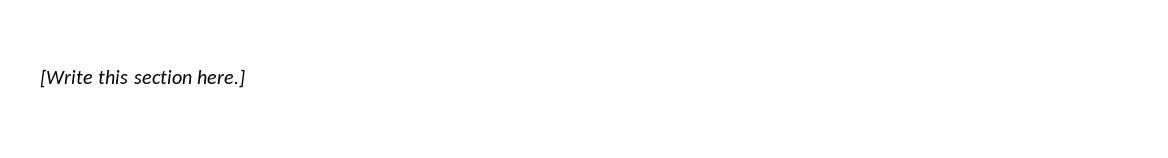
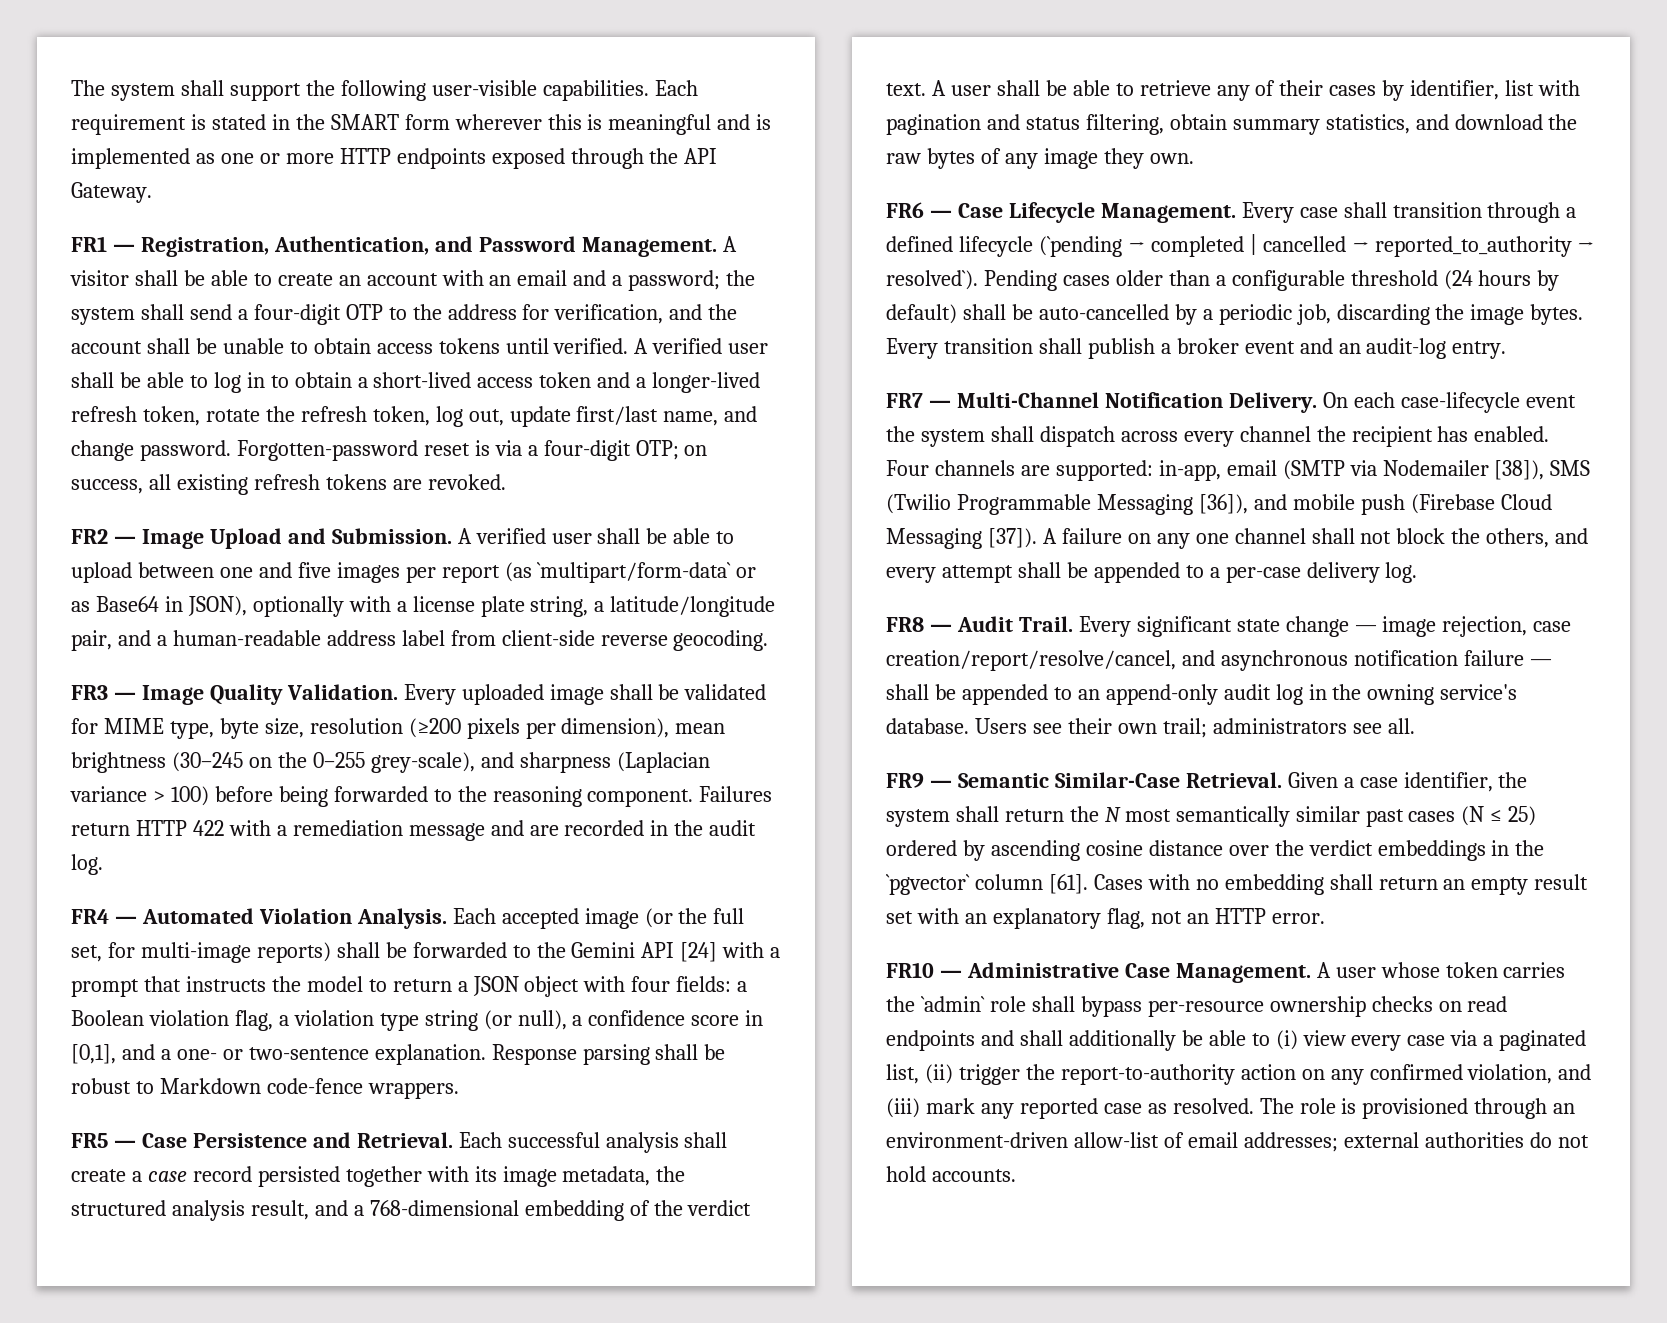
[40,69,246,88] [Write this section here.] -> [71,80,698,101] [71,114,772,135] [71,148,718,169] [71,182,152,203] [71,236,737,257] [70,270,756,291] [71,304,738,325] [71,338,769,354] [71,372,761,393] [71,406,758,427] [71,440,708,461] [71,474,506,495] [71,528,735,549] [71,562,757,583] [71,596,776,617] [71,630,769,651] [71,684,767,705] [71,718,726,739] [71,752,710,773] [70,786,773,807] [71,820,757,841] [71,854,103,875] [71,908,745,929] [71,942,781,963] [71,976,748,997] [71,1010,764,1031] [71,1044,726,1065] [71,1078,459,1099] [71,1132,728,1153] [71,1166,686,1187] [71,1200,752,1221] [886,80,1581,101] [886,114,1578,135] [886,148,1194,169] [886,202,1577,223] [886,234,1595,257] [886,270,1560,291] [886,304,1584,325] [886,338,1507,359] [886,392,1576,413] [886,426,1550,447] [886,460,1591,481] [886,494,1552,515] [886,528,1589,549] [886,562,1418,583] [886,616,1572,637] [886,650,1552,671] [886,684,1518,705] [886,718,1415,738] [886,772,1528,792] [886,806,1537,827] [886,840,1545,861] [886,874,1589,895] [886,908,1325,929] [886,962,1566,983] [886,996,1508,1017] [886,1030,1587,1051] [886,1064,1592,1085] [886,1098,1576,1119] [886,1132,1589,1152] [886,1166,1016,1182] The system shall support the following user-visible capabilities. Each requirement is stated in the SMART form wherever this is meaningful and is implemented as one or more HTTP endpoints exposed through the API Gateway. // FR1 — Registration, Authentication, and Password Management. A visitor shall be able to create an account with an email and a password; the system shall send a four-digit OTP to the address for verification, and the account shall be unable to obtain access tokens until verified. A verified user shall be able to log in to obtain a short-lived access token and a longer-lived refresh token, rotate the refresh token, log out, update first/last name, and change password. Forgotten-password reset is via a four-digit OTP; on success, all existing refresh tokens are revoked. // FR2 — Image Upload and Submission. A verified user shall be able to upload between one and five images per report (as `multipart/form-data` or as Base64 in JSON), optionally with a license plate string, a latitude/longitude pair, and a human-readable address label from client-side reverse geocoding. // FR3 — Image Quality Validation. Every uploaded image shall be validated for MIME type, byte size, resolution (≥200 pixels per dimension), mean brightness (30–245 on the 0–255 grey-scale), and sharpness (Laplacian variance > 100) before being forwarded to the reasoning component. Failures return HTTP 422 with a remediation message and are recorded in the audit log. // FR4 — Automated Violation Analysis. Each accepted image (or the full set, for multi-image reports) shall be forwarded to the Gemini API [24] with a prompt that instructs the model to return a JSON object with four fields: a Boolean violation flag, a violation type string (or null), a confidence score in [0,1], and a one- or two-sentence explanation. Response parsing shall be robust to Markdown code-fence wrappers. // FR5 — Case Persistence and Retrieval. Each successful analysis shall create a case record persisted together with its image metadata, the structured analysis result, and a 768-dimensional embedding of the verdict text. A user shall be able to retrieve any of their cases by identifier, list with pagination and status filtering, obtain summary statistics, and download the raw bytes of any image they own. // FR6 — Case Lifecycle Management. Every case shall transition through a defined lifecycle (`pending → completed | cancelled → reported_to_authority → resolved`). Pending cases older than a configurable threshold (24 hours by default) shall be auto-cancelled by a periodic job, discarding the image bytes. Every transition shall publish a broker event and an audit-log entry. // FR7 — Multi-Channel Notification Delivery. On each case-lifecycle event the system shall dispatch across every channel the recipient has enabled. Four channels are supported: in-app, email (SMTP via Nodemailer [38]), SMS (Twilio Programmable Messaging [36]), and mobile push (Firebase Cloud Messaging [37]). A failure on any one channel shall not block the others, and every attempt shall be appended to a per-case delivery log. // FR8 — Audit Trail. Every significant state change — image rejection, case creation/report/resolve/cancel, and asynchronous notification failure — shall be appended to an append-only audit log in the owning service's database. Users see their own trail; administrators see all. // FR9 — Semantic Similar-Case Retrieval. Given a case identifier, the system shall return the N most semantically similar past cases (N ≤ 25) ordered by ascending cosine distance over the verdict embeddings in the `pgvector` column [61]. Cases with no embedding shall return an empty result set with an explanatory flag, not an HTTP error. // FR10 — Administrative Case Management. A user whose token carries the `admin` role shall bypass per-resource ownership checks on read endpoints and shall additionally be able to (i) view every case via a paginated list, (ii) trigger the report-to-authority action on any confirmed violation, and (iii) mark any reported case as resolved. The role is provisioned through an environment-driven allow-list of email addresses; external authorities do not hold accounts.

